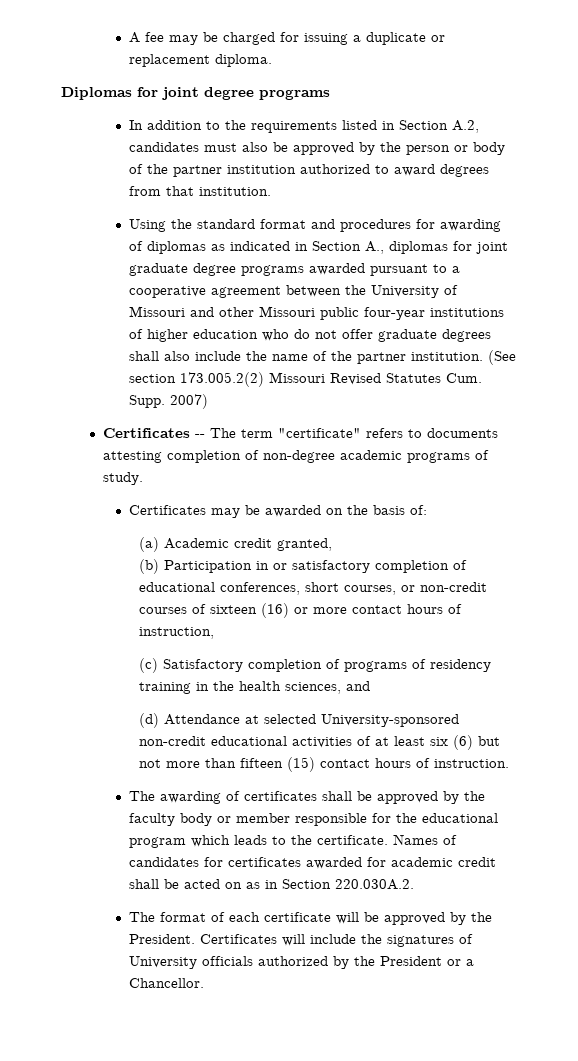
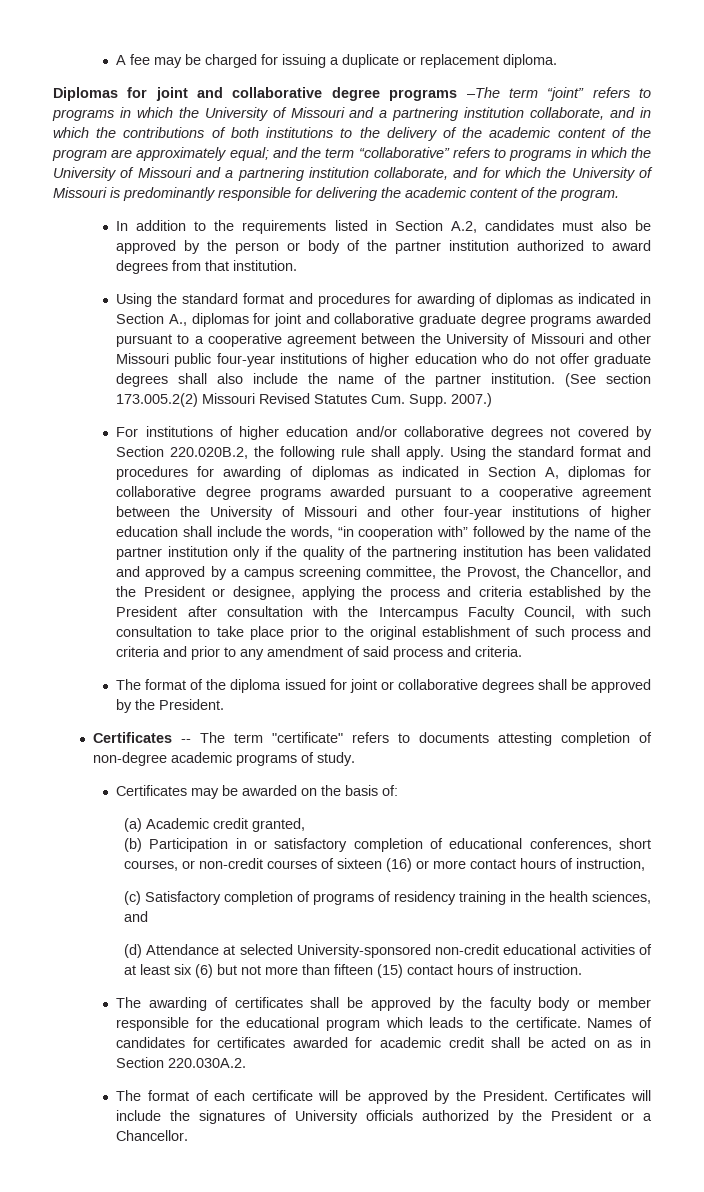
[204,87,330,100] degree programs -> [197,87,652,101] [52,107,651,121] [53,127,651,141] [52,147,652,161] [53,167,653,181] [53,187,619,201] and collaborative degree programs –The term “joint” refers to programs in which the University of Missouri and a partnering institution collaborate, and in which the contributions of both institutions to the delivery of the academic content of the program are approximately equal; and the term “collaborative” refers to programs in which the University of Missouri and a partnering institution collaborate, and for which the University of Missouri is predominantly responsible for delivering the academic content of the program.
(508, 248) none -> [305,313,415,324] and collaborative
[169,394,208,409] 2007) -> [451,393,493,407] [116,426,652,440] [116,446,651,460] [116,466,652,480] [116,486,652,500] [116,506,652,520] [116,526,651,540] [116,546,651,560] [116,566,651,580] [116,586,651,600] [116,606,651,620] [116,626,651,640] [116,646,523,660] [116,679,652,693] [116,699,225,713] 2007.) // For institutions of higher education and/or collaborative degrees not covered by Section 220.020B.2, the following rule shall apply. Using the standard format and procedures for awarding of diplomas as indicated in Section A, diplomas for collaborative degree programs awarded pursuant to a cooperative agreement between the University of Missouri and other four-year institutions of higher education shall include the words, “in cooperation with” followed by the name of the partner institution only if the quality of the partnering institution has been validated and approved by a campus screening committee, the Provost, the Chancellor, and the President or designee, applying the process and criteria established by the President after consultation with the Intercampus Faculty Council, with such consultation to take place prior to the original establishment of such process and criteria and prior to any amendment of said process and criteria. // The format of the diploma issued for joint or collaborative degrees shall be approved by the President.

